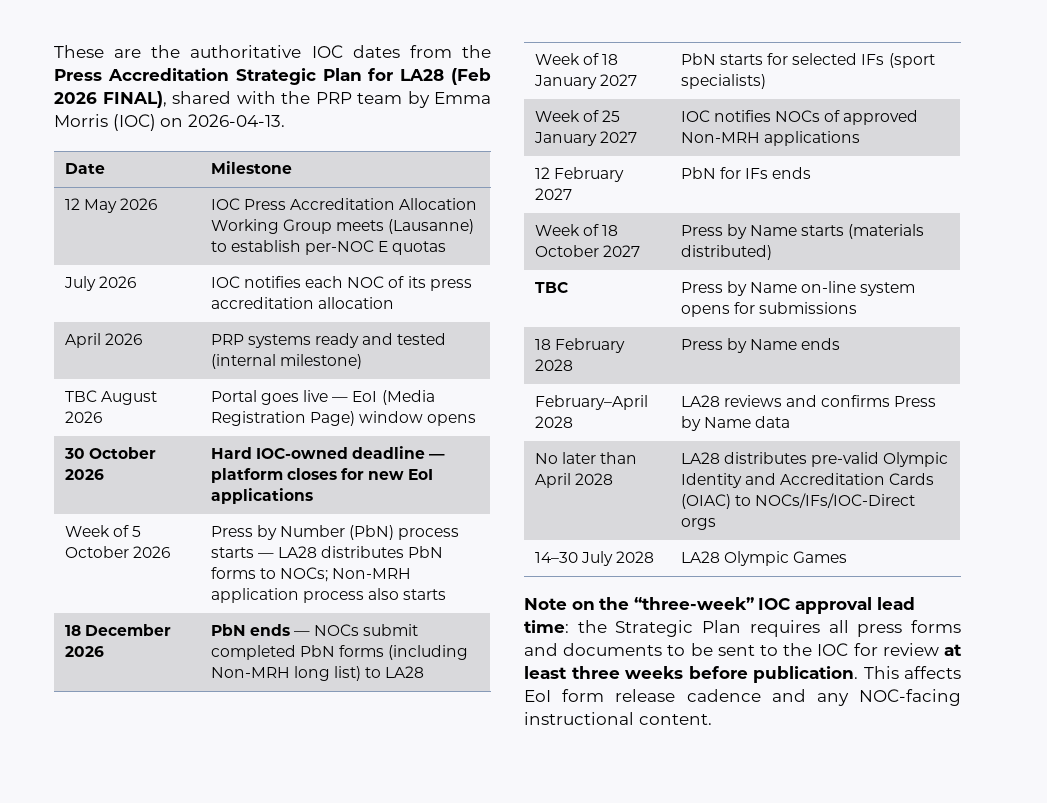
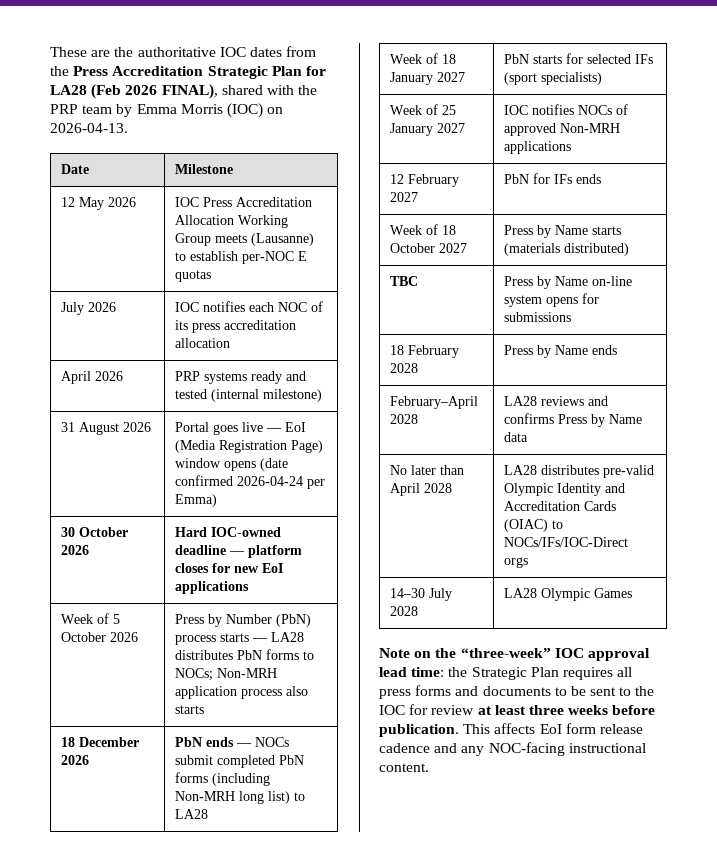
[64,390,97,402] TBC -> [61,422,76,432] 31
(477, 420) none -> [260,458,289,471] [175,475,326,489] [175,494,218,507] (date confirmed 2026-04-24 per Emma)

